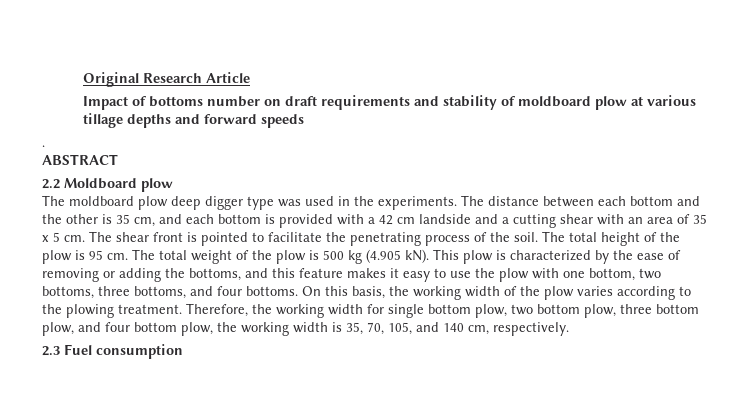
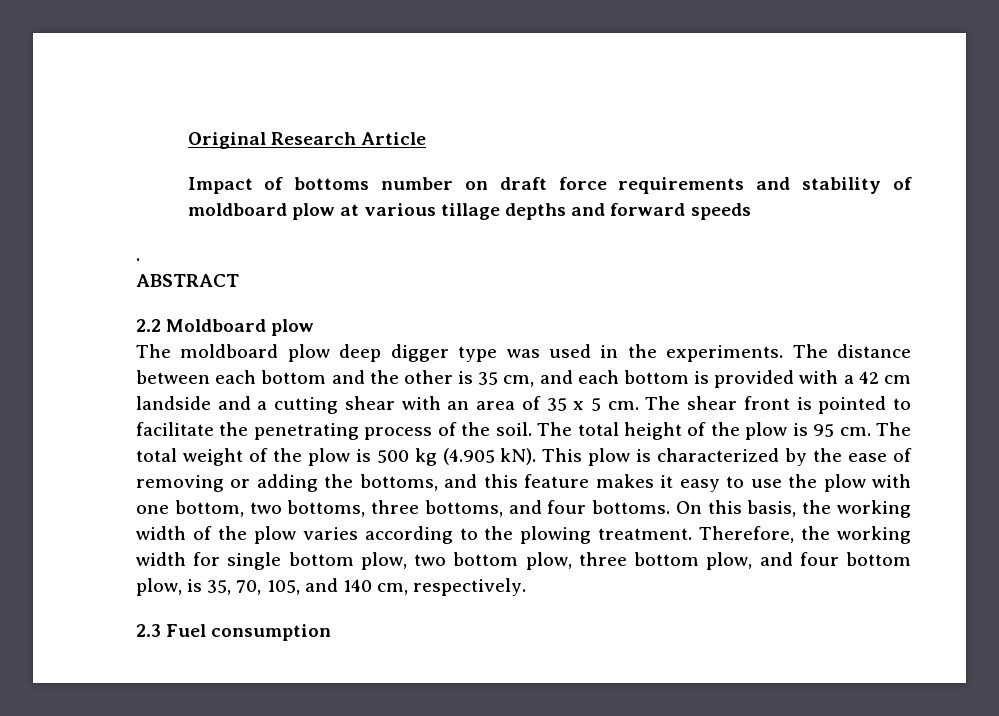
(318, 101) none -> [558,177,607,190] force
[217,322,328,336] the working width -> (182, 587) none

